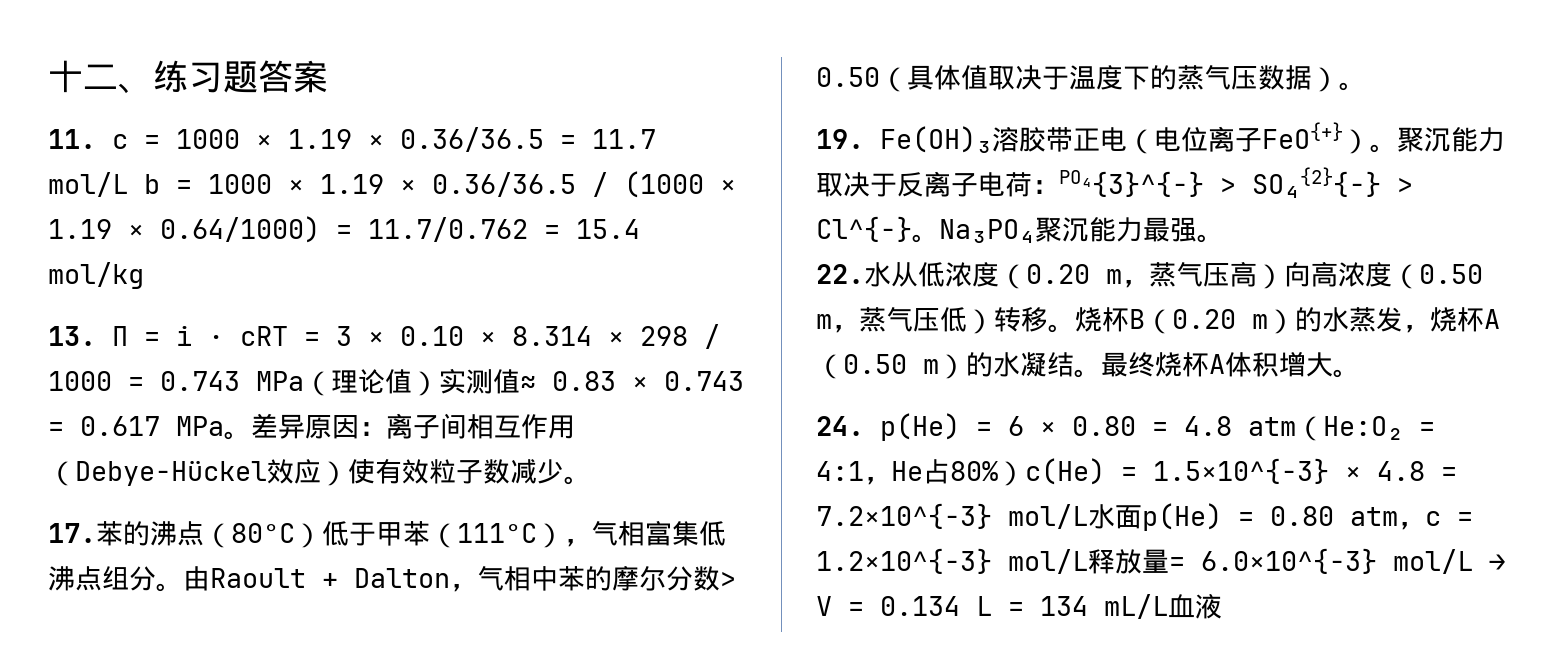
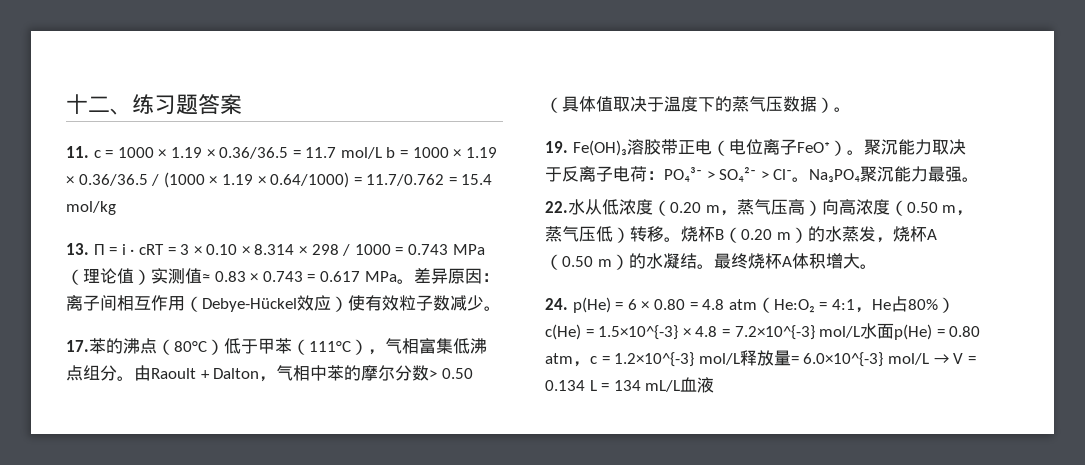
[1262,122,1343,149] FeO{+} -> [796,142,830,153] FeO⁺
[1059,167,1413,198] [816,216,912,242] PO₄{3}^{-} > SO₄{2}{-} > Cl^{-} -> [664,167,793,182] PO₄³⁻ > SO₄²⁻ > Cl⁻

